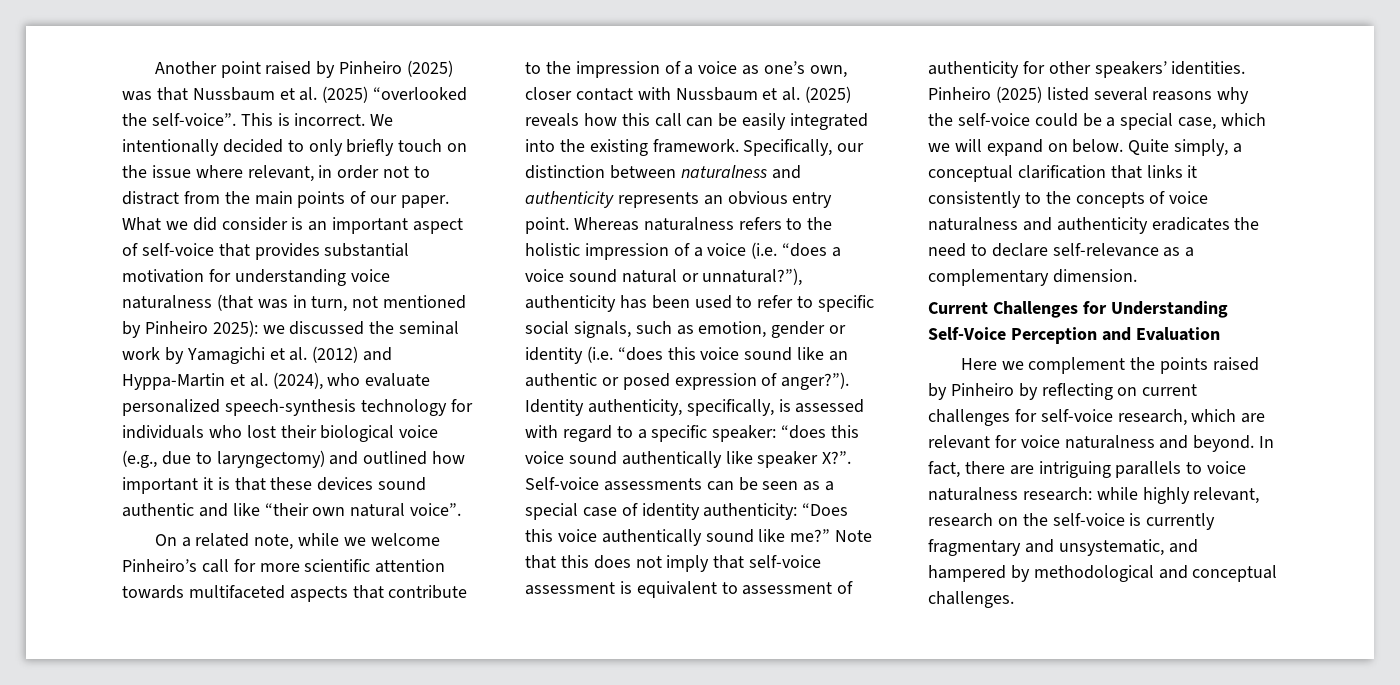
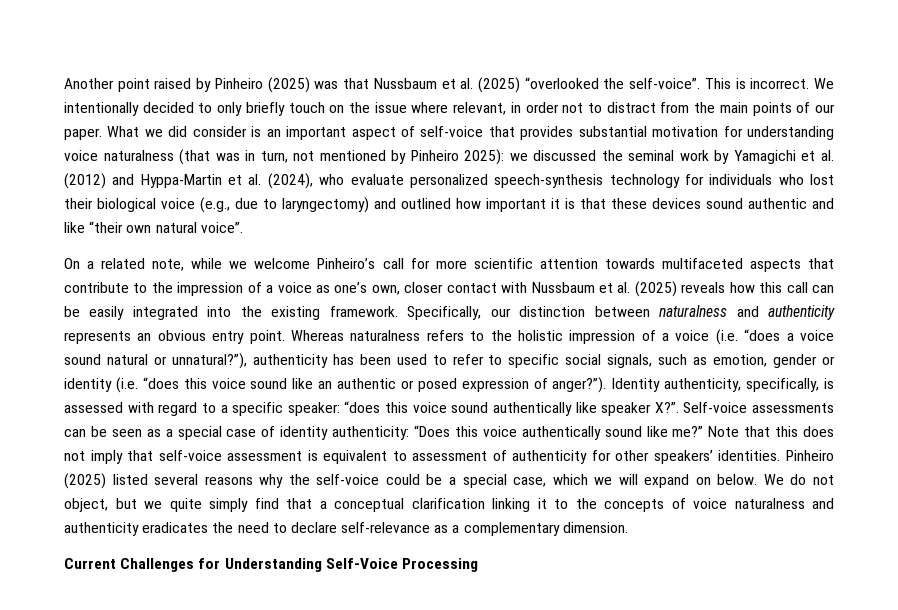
[1128,139,1243,156] [928,165,1198,182] [928,191,1021,208] Quite simply, a conceptual clarification that links it consistently -> [763,474,834,485] [64,498,547,512] We do not object, but we quite simply find that a conceptual clarification linking it
[1010,327,1220,344] [960,357,1259,374] [928,383,1198,400] [928,409,1266,426] [928,435,1275,452] [928,461,1247,478] [928,487,1260,504] [928,513,1216,530] [928,539,1198,556] [928,565,1278,582] [928,591,1014,608] Perception and Evaluation // Here we complement the points raised by Pinheiro by reflecting on current challenges for self-voice research, which are relevant for voice naturalness and beyond. In fact, there are intriguing parallels to voice naturalness research: while highly relevant, research on the self-voice is currently fragmentary and unsystematic, and hampered by methodological and conceptual challenges. -> [401,558,478,572] Processing

